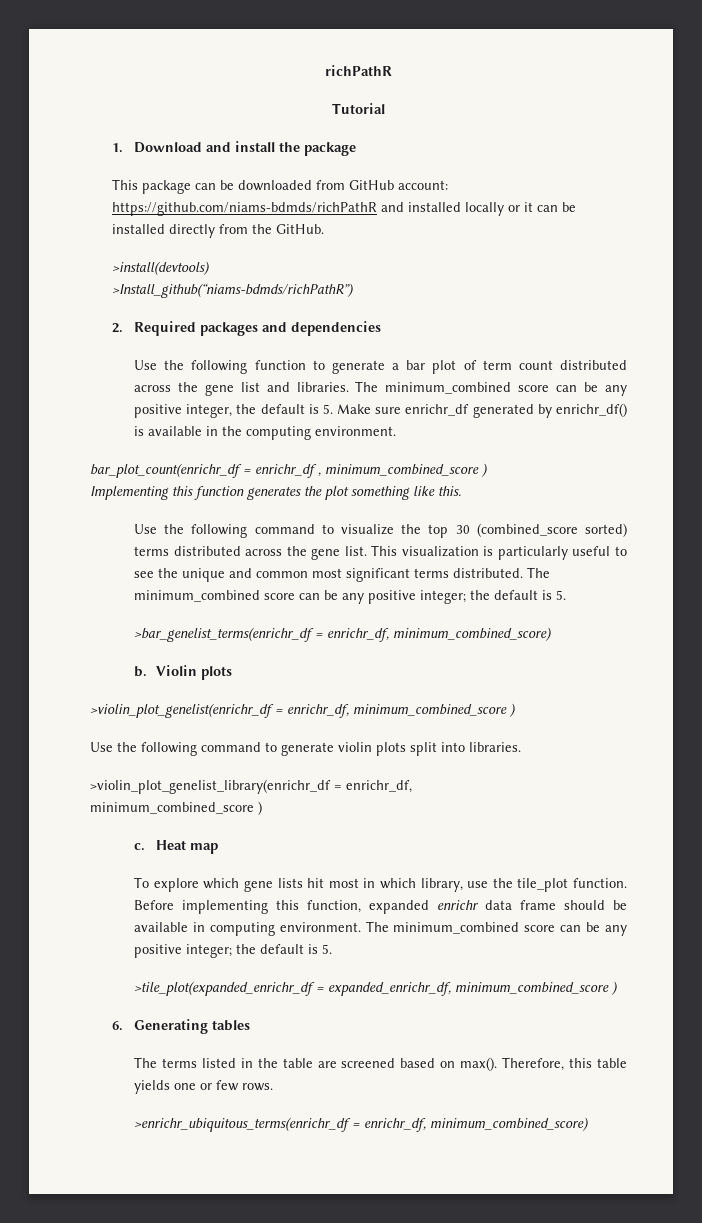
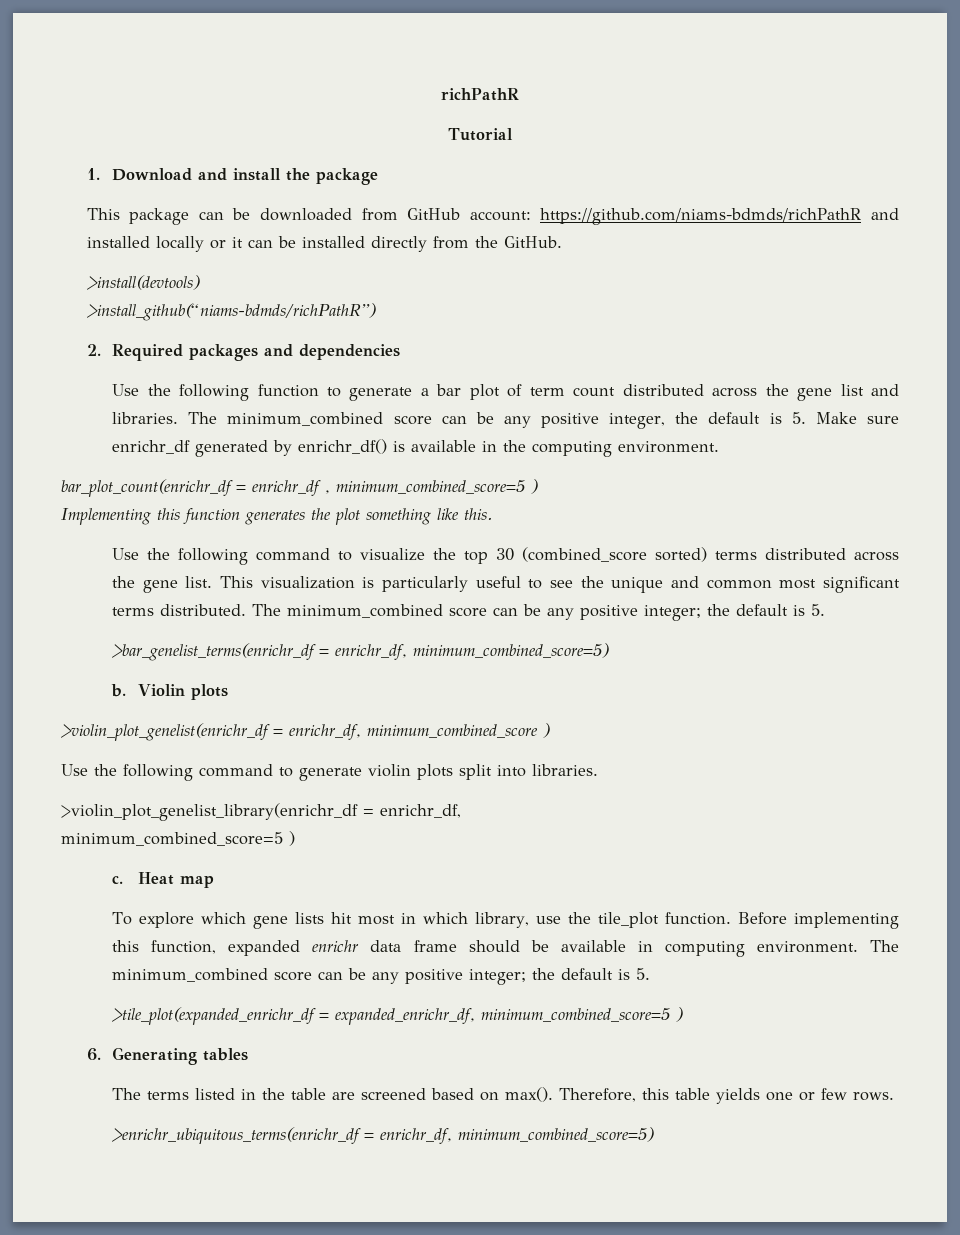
[112,283,355,298] >Install_github(“niams-bdmds/richPathR”) -> [86,303,376,321] >install_github(“niams-bdmds/richPathR”)
[325,464,479,476] minimum_combined_score -> [336,480,525,494] minimum_combined_score=5
[393,627,553,641] minimum_combined_score) -> [413,643,610,658] minimum_combined_score=5)
[90,802,254,814] minimum_combined_score -> [61,832,283,846] minimum_combined_score=5
[455,982,610,994] minimum_combined_score -> [481,1008,671,1022] minimum_combined_score=5
[430,1117,590,1131] minimum_combined_score) -> [458,1127,655,1142] minimum_combined_score=5)

